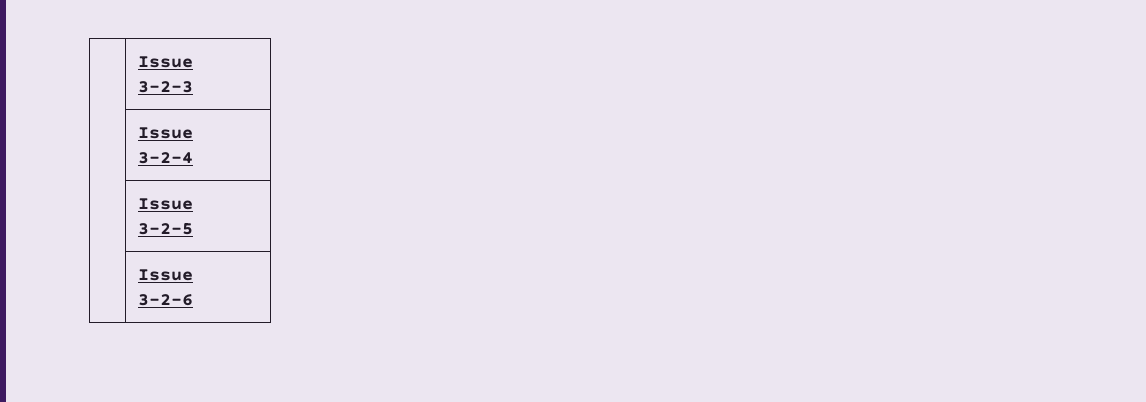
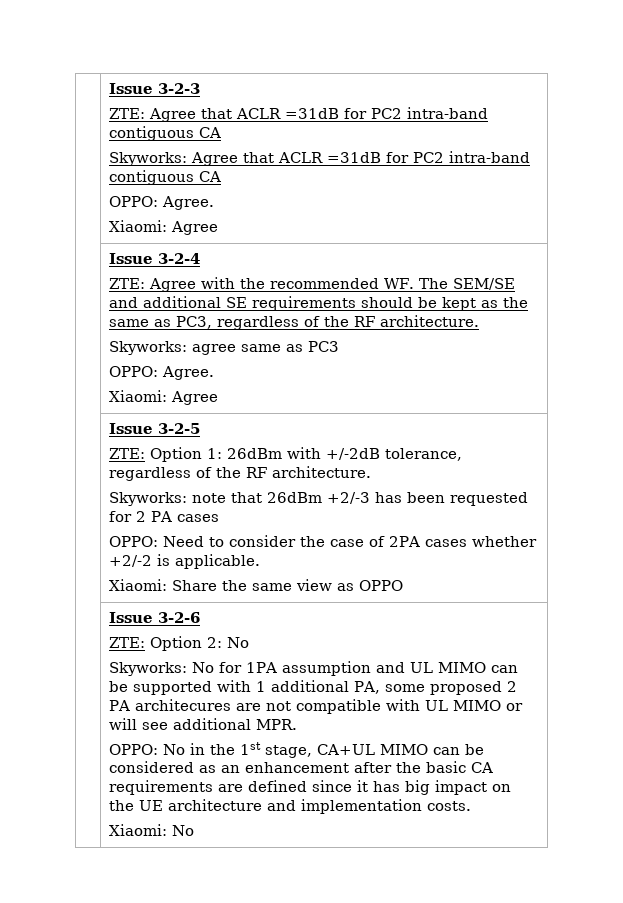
[138,127,194,139] [138,152,194,164] [138,198,194,210] [138,223,194,235] [138,269,194,281] [138,294,194,306] // | Issue 3-2-4 // | Issue 3-2-5 // | Issue 3-2-6 -> [109,107,489,122] [109,126,222,141] [109,151,531,166] [109,170,222,185] [109,196,215,210] [109,220,219,235] [109,253,201,264] [109,277,515,292] [109,296,529,311] [109,315,480,330] [109,341,340,355] [109,366,215,380] [109,390,219,405] [109,423,201,434] [109,447,463,462] [109,466,372,481] [109,492,529,506] [109,511,219,522] [109,535,537,547] [109,554,261,569] [109,579,404,591] [109,612,201,623] [109,636,250,651] [109,661,518,676] [109,680,517,695] [109,699,523,714] [109,718,298,730] [109,742,485,758] [109,761,494,773] [109,780,512,795] [109,799,472,814] [109,824,195,836] // ZTE: Agree that ACLR =31dB for PC2 intra-band contiguous CA // Skyworks: Agree that ACLR =31dB for PC2 intra-band contiguous CA // OPPO: Agree. // Xiaomi: Agree // | Issue 3-2-4 // ZTE: Agree with the recommended WF. The SEM/SE and additional SE requirements should be kept as the same as PC3, regardless of the RF architecture. // Skyworks: agree same as PC3 // OPPO: Agree. // Xiaomi: Agree // | Issue 3-2-5 // ZTE: Option 1: 26dBm with +/-2dB tolerance, regardless of the RF architecture. // Skyworks: note that 26dBm +2/-3 has been requested for 2 PA cases // OPPO: Need to consider the case of 2PA cases whether +2/-2 is applicable. // Xiaomi: Share the same view as OPPO // | Issue 3-2-6 // ZTE: Option 2: No // Skyworks: No for 1PA assumption and UL MIMO can be supported with 1 additional PA, some proposed 2 PA architecures are not compatible with UL MIMO or will see additional MPR. // OPPO: No in the 1st stage, CA+UL MIMO can be considered as an enhancement after the basic CA requirements are defined since it has big impact on the UE architecture and implementation costs. // Xiaomi: No

